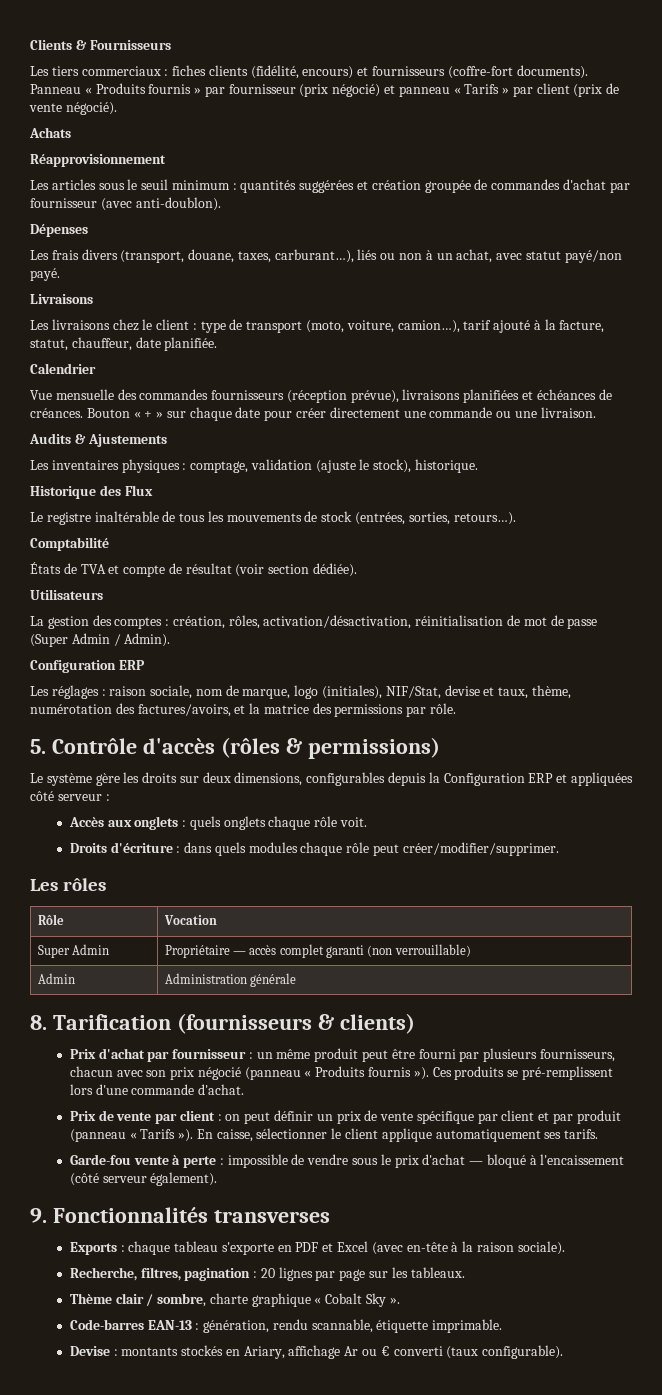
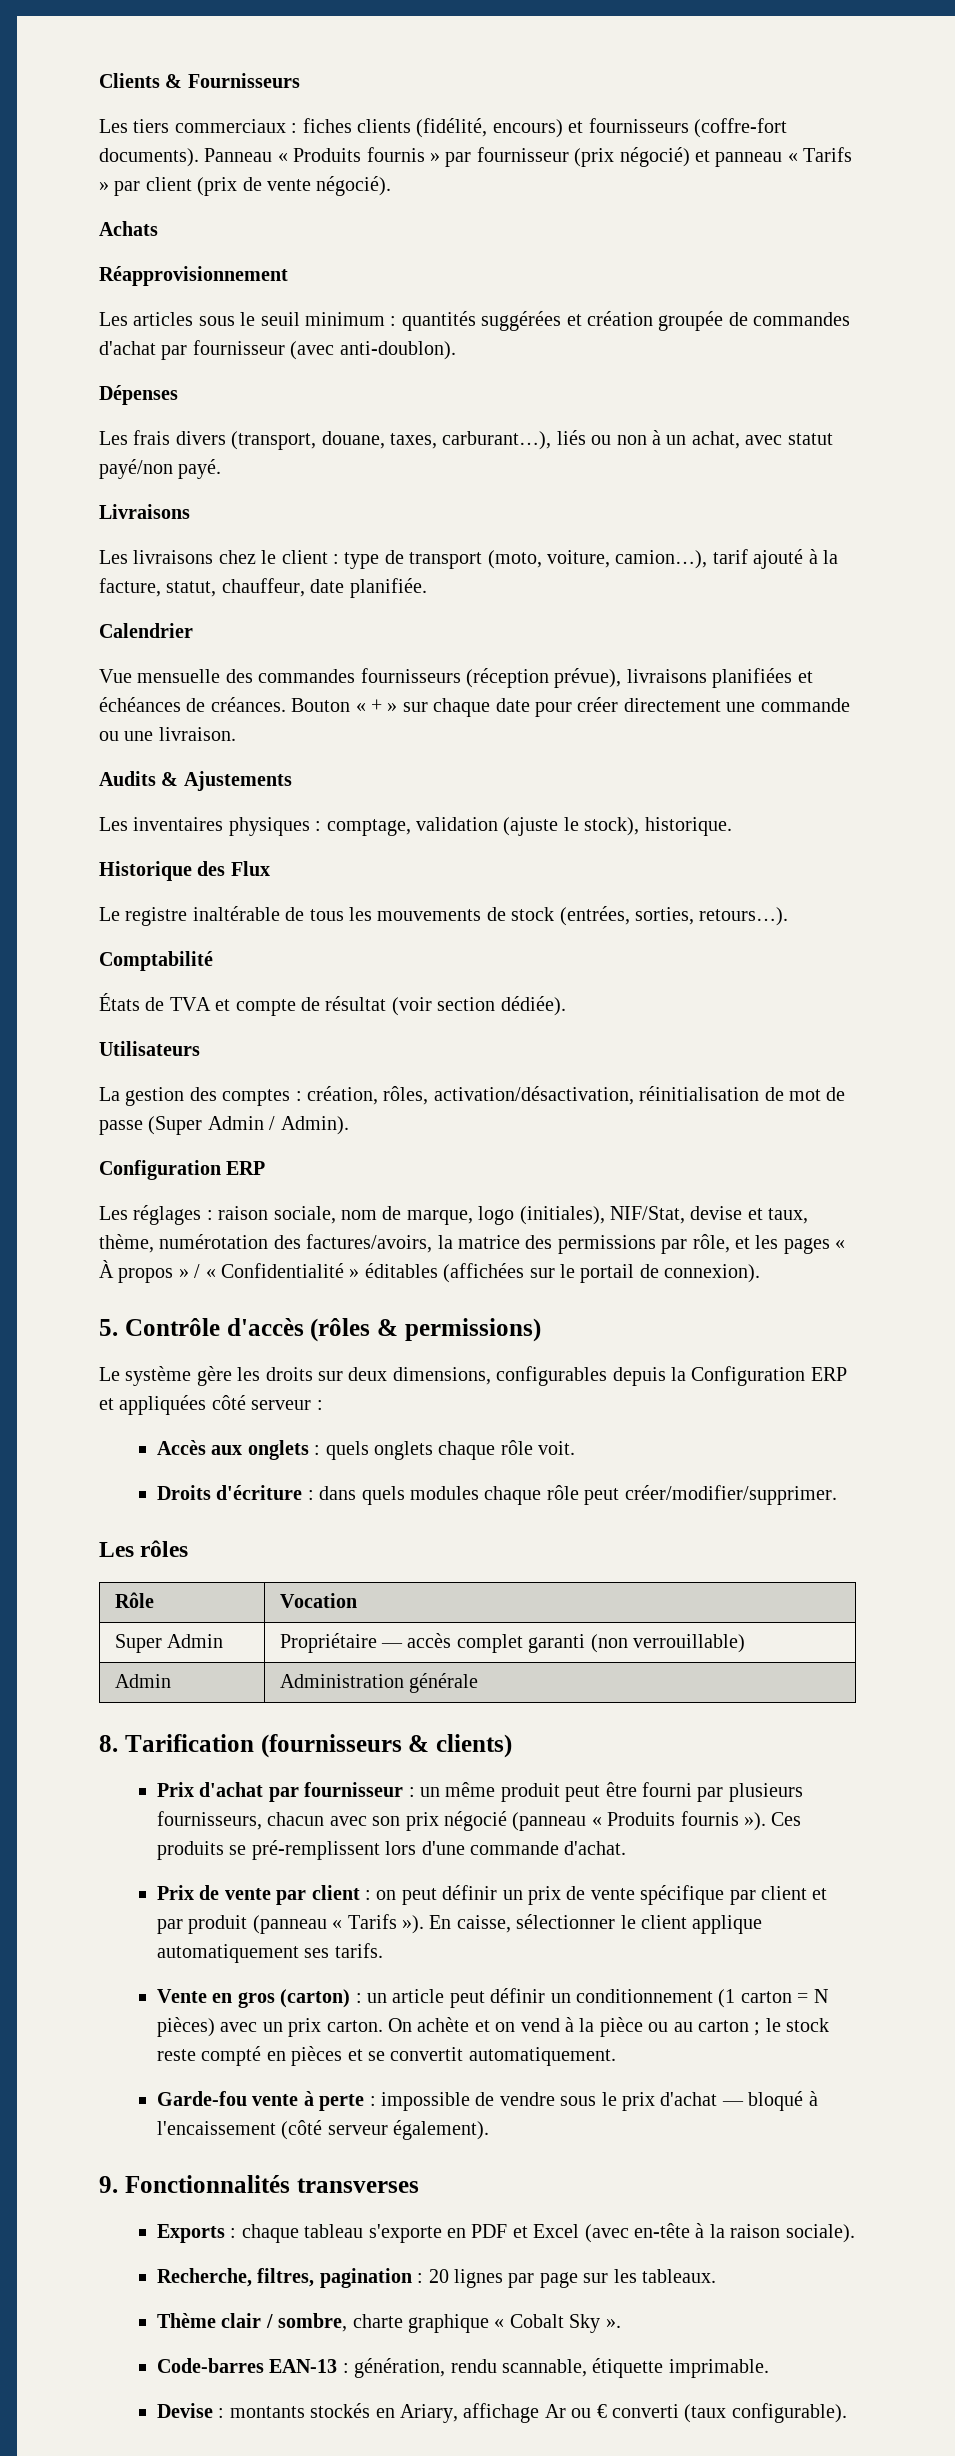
[234,705,246,714] et -> (433, 1243) none
[430,703,457,714] rôle. -> [692,1234,846,1254] [99,1260,761,1283] rôle, et les pages « À propos » / « Confidentialité » éditables (affichées sur le portail de connexion).
(599, 1134) none -> [156,1988,828,2008] [156,2017,830,2037] [156,2046,616,2066] // Vente en gros (carton) : un article peut définir un conditionnement (1 carton = N pièces) avec un prix carton. On achète et on vend à la pièce ou au carton ; le stock reste compté en pièces et se convertit automatiquement.

